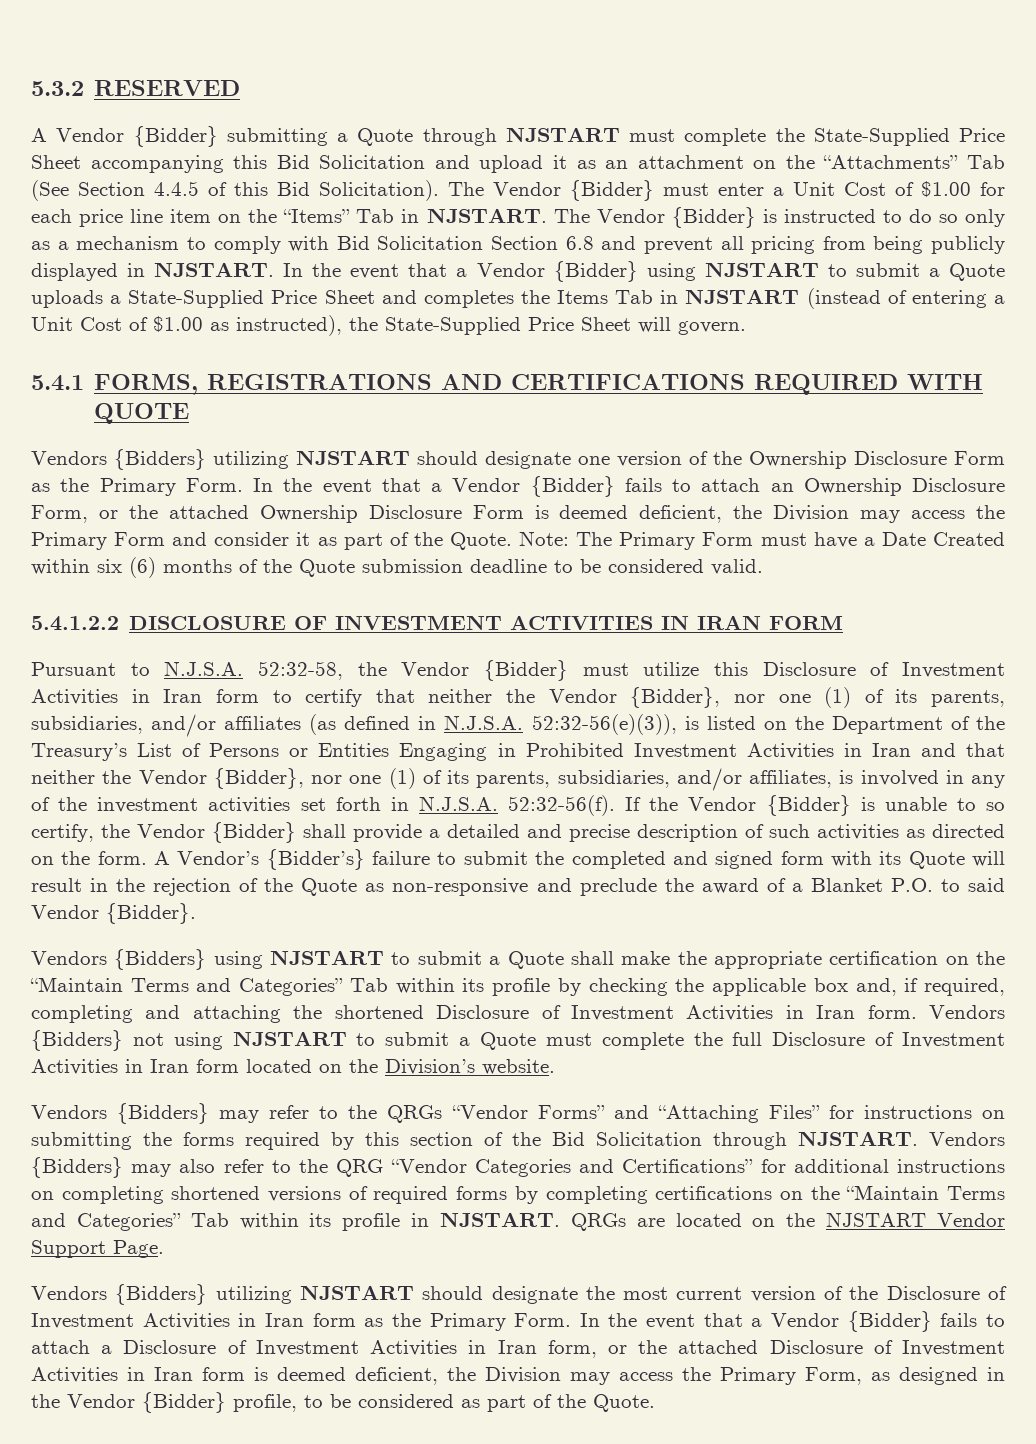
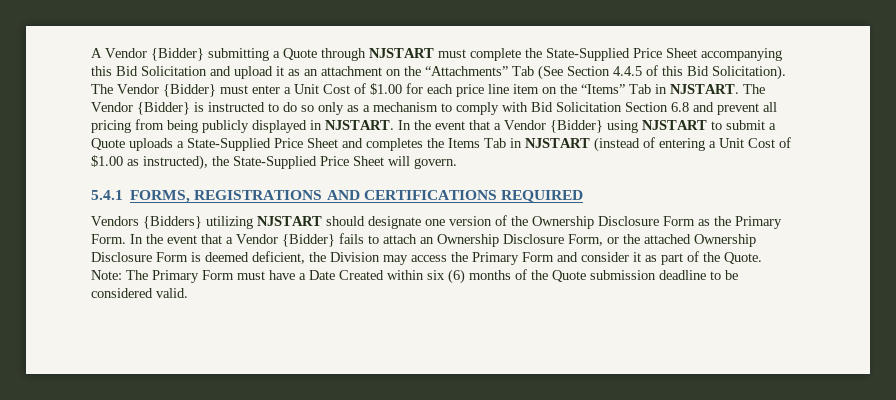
[31,80,241,96] 5.3.2 RESERVED // -> (91, 53) none
[907,374,984,390] [94,403,190,424] WITH QUOTE -> (583, 196) none
[31,615,844,631] [31,660,1005,681] [31,687,1005,708] [31,714,1005,737] [31,743,1005,761] [31,768,1005,791] [31,795,1005,816] [31,822,1005,843] [31,849,1006,870] [31,878,1005,896] [31,903,196,924] [31,949,1006,970] [30,977,1006,996] [31,1005,1005,1023] [31,1030,1006,1051] [31,1059,555,1075] [31,1103,1005,1124] [31,1131,1005,1150] [31,1157,1006,1178] [31,1185,1006,1204] [31,1212,1006,1231] [31,1240,164,1258] [31,1284,1007,1305] [31,1311,1005,1332] [31,1340,1005,1358] [31,1367,1005,1385] [31,1392,655,1413] // 5.4.1.2.2 DISCLOSURE OF INVESTMENT ACTIVITIES IN IRAN FORM // Pursuant to N.J.S.A. 52:32-58, the Vendor {Bidder} must utilize this Disclosure of Investment Activities in Iran form to certify that neither the Vendor {Bidder}, nor one (1) of its parents, subsidiaries, and/or affiliates (as defined in N.J.S.A. 52:32-56(e)(3)), is listed on the Department of the Treasury’s List of Persons or Entities Engaging in Prohibited Investment Activities in Iran and that neither the Vendor {Bidder}, nor one (1) of its parents, subsidiaries, and/or affiliates, is involved in any of the investment activities set forth in N.J.S.A. 52:32-56(f). If the Vendor {Bidder} is unable to so certify, the Vendor {Bidder} shall provide a detailed and precise description of such activities as directed on the form. A Vendor’s {Bidder’s} failure to submit the completed and signed form with its Quote will result in the rejection of the Quote as non-responsive and preclude the award of a Blanket P.O. to said Vendor {Bidder}. // Vendors {Bidders} using NJSTART to submit a Quote shall make the appropriate certification on the “Maintain Terms and Categories” Tab within its profile by checking the applicable box and, if required, completing and attaching the shortened Disclosure of Investment Activities in Iran form. Vendors {Bidders} not using NJSTART to submit a Quote must complete the full Disclosure of Investment Activities in Iran form located on the Division’s website. // Vendors {Bidders} may refer to the QRGs “Vendor Forms” and “Attaching Files” for instructions on submitting the forms required by this section of the Bid Solicitation through NJSTART. Vendors {Bidders} may also refer to the QRG “Vendor Categories and Certifications” for additional instructions on completing shortened versions of required forms by completing certifications on the “Maintain Terms and Categories” Tab within its profile in NJSTART. QRGs are located on the NJSTART Vendor Support Page. // Vendors {Bidders} utilizing NJSTART should designate the most current version of the Disclosure of Investment Activities in Iran form as the Primary Form. In the event that a Vendor {Bidder} fails to attach a Disclosure of Investment Activities in Iran form, or the attached Disclosure of Investment Activities in Iran form is deemed deficient, the Division may access the Primary Form, as designed in the Vendor {Bidder} profile, to be considered as part of the Quote. -> (188, 293) none

